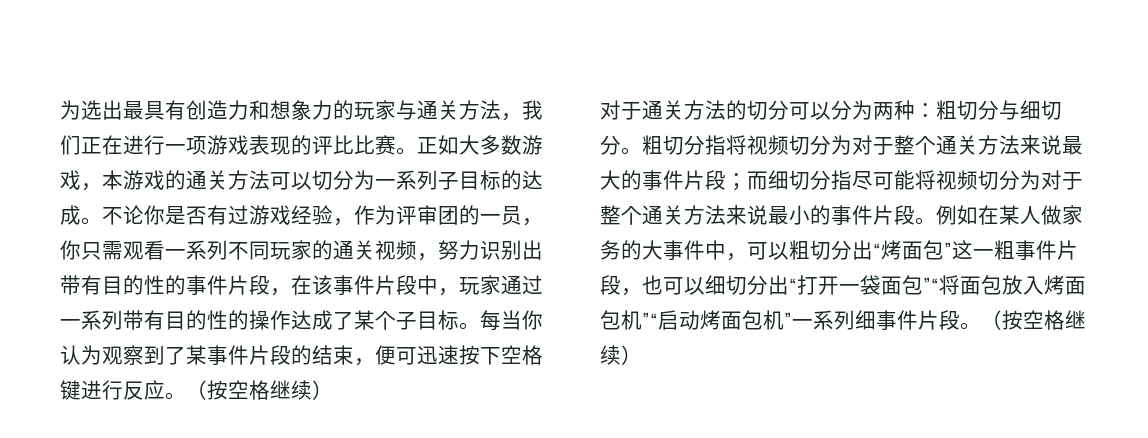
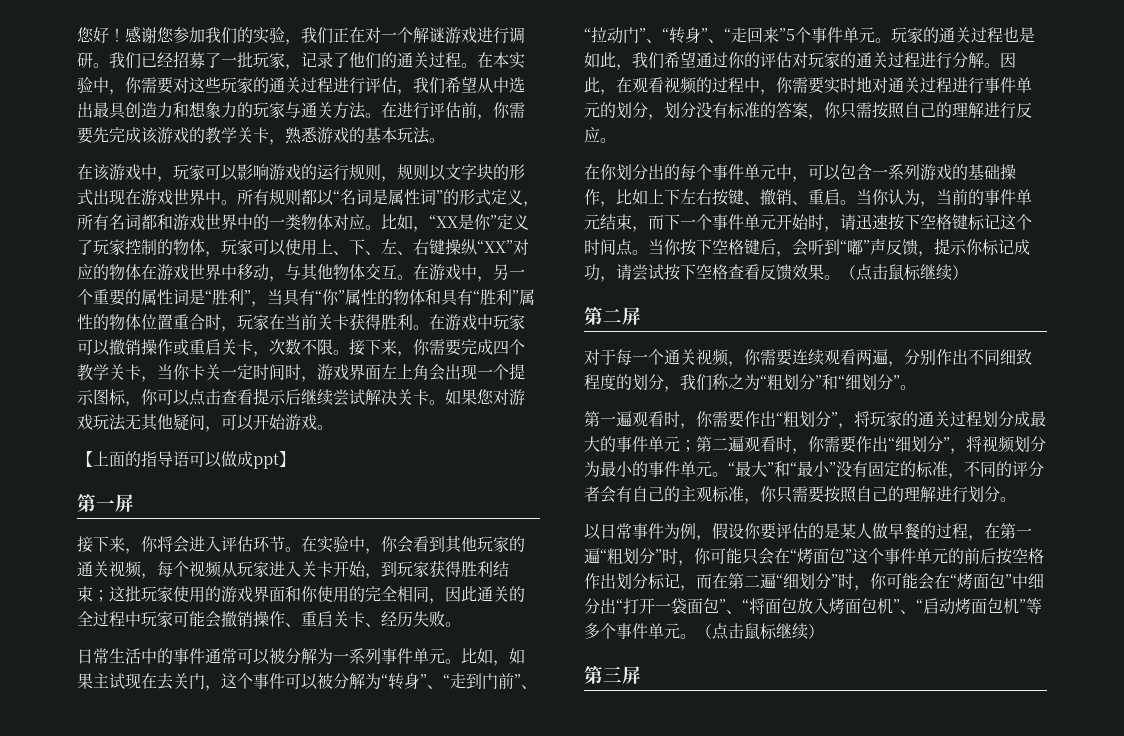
[60,100,81,120] 为 -> [77,26,525,45] [77,51,525,70] [77,76,509,95] 您好！感谢您参加我们的实验，我们正在对一个解谜游戏进行调研。我们已经招募了一批玩家，记录了他们的通关过程。在本实验中，你需要对这些玩家的通关过程进行评估，我们希望从中
[165,100,186,120] 有 -> (126, 110) none
[501,100,543,121] [60,135,543,155] [60,170,543,191] [60,205,543,226] [60,240,543,261] [60,275,543,296] [60,310,543,331] [60,345,543,366] [60,380,333,400] [600,100,1062,120] [600,135,1083,155] [600,170,1083,191] [600,205,1083,225] [600,240,1078,261] [600,275,747,296] ，我们正在进行一项游戏表现的评比比赛。正如大多数游戏，本游戏的通关方法可以切分为一系列子目标的达成。不论你是否有过游戏经验，作为评审团的一员，你只需观看一系列不同玩家的通关视频，努力识别出带有目的性的事件片段，在该事件片段中，玩家通过一系列带有目的性的操作达成了某个子目标。每当你认为观察到了某事件片段的结束，便可迅速按下空格键进行反应。（按空格继续） // 对于通关方法的切分可以分为两种：粗切分与细切分。粗切分指将视频切分为对于整个通关方法来说最大的事件片段；而细切分指尽可能将视频切分为对于整个通关方法来说最小的事件片段。例如在某人做家务的大事件中，可以粗切分出“烤面包”这一粗事件片段，也可以细切 -> [365,102,525,120] [77,127,445,145] [77,164,525,182] [77,189,539,207] [77,214,529,232] [77,239,529,257] [77,263,525,282] [77,289,535,307] [77,313,525,332] [77,339,525,357] [77,363,525,382] [77,388,525,407] [77,413,333,432] [77,451,295,469] [77,494,134,512] [77,536,525,554] [77,560,509,579] [77,586,525,604] [77,611,461,628] [77,648,525,666] [77,673,537,691] [584,26,1035,44] [584,51,1016,70] [584,76,1032,95] [584,102,1032,120] [584,127,616,143] [584,164,1016,182] [584,189,1032,207] [584,214,1032,232] [584,238,1030,257] [584,264,968,282] [584,307,641,325] [584,349,1032,367] [584,374,916,392] [584,411,1046,429] [584,436,1046,454] [584,461,1044,479] [584,486,1016,504] [584,522,1032,541] [584,548,1044,566] [584,573,1044,591] 。在进行评估前，你需要先完成该游戏的教学关卡，熟悉游戏的基本玩法。 // 在该游戏中，玩家可以影响游戏的运行规则，规则以文字块的形式出现在游戏世界中。所有规则都以“名词是属性词”的形式定义，所有名词都和游戏世界中的一类物体对应。比如，“XX是你”定义了玩家控制的物体，玩家可以使用上、下、左、右键操纵“XX”对应的物体在游戏世界中移动，与其他物体交互。在游戏中，另一个重要的属性词是“胜利”，当具有“你”属性的物体和具有“胜利”属性的物体位置重合时，玩家在当前关卡获得胜利。在游戏中玩家可以撤销操作或重启关卡，次数不限。接下来，你需要完成四个教学关卡，当你卡关一定时间时，游戏界面左上角会出现一个提示图标，你可以点击查看提示后继续尝试解决关卡。如果您对游戏玩法无其他疑问，可以开始游戏。 // 【上面的指导语可以做成ppt】 // 第一屏 // 接下来，你将会进入评估环节。在实验中，你会看到其他玩家的通关视频，每个视频从玩家进入关卡开始，到玩家获得胜利结束；这批玩家使用的游戏界面和你使用的完全相同，因此通关的全过程中玩家可能会撤销操作、重启关卡、经历失败。 // 日常生活中的事件通常可以被分解为一系列事件单元。比如，如果主试现在去关门，这个事件可以被分解为“转身”、“走到门前”、“拉动门”、“转身”、“走回来”5个事件单元。玩家的通关过程也是如此，我们希望通过你的评估对玩家的通关过程进行分解。因此，在观看视频的过程中，你需要实时地对通关过程进行事件单元的划分，划分没有标准的答案，你只需按照自己的理解进行反应。 // 在你划分出的每个事件单元中，可以包含一系列游戏的基础操作，比如上下左右按键、撤销、重启。当你认为，当前的事件单元结束，而下一个事件单元开始时，请迅速按下空格键标记这个时间点。当你按下空格键后，会听到“嘟”声反馈，提示你标记成功，请尝试按下空格查看反馈效果。（点击鼠标继续） // 第二屏 // 对于每一个通关视频，你需要连续观看两遍，分别作出不同细致程度的划分，我们称之为“粗划分”和“细划分”。 // 第一遍观看时，你需要作出“粗划分”，将玩家的通关过程划分成最大的事件单元；第二遍观看时，你需要作出“细划分”，将视频划分为最小的事件单元。“最大”和“最小”没有固定的标准，不同的评分者会有自己的主观标准，你只需要按照自己的理解进行划分。 // 以日常事件为例，假设你要评估的是某人做早餐的过程，在第一遍“粗划分”时，你可能只会在“烤面包”这个事件单元的前后按空格作出划分标记，而在第二遍“细划分”时，你可能会在“烤面包”中细
[923,277,939,293] ”“ -> [719,599,749,614] ”、“
[642,312,658,328] ”“ -> [893,599,923,614] ”、“
[792,310,1086,330] [600,345,642,365] 一系列细事件片段。（按空格继续） -> [1026,598,1042,614] [584,623,824,640] [584,666,641,684] 等多个事件单元。（点击鼠标继续） // 第三屏

